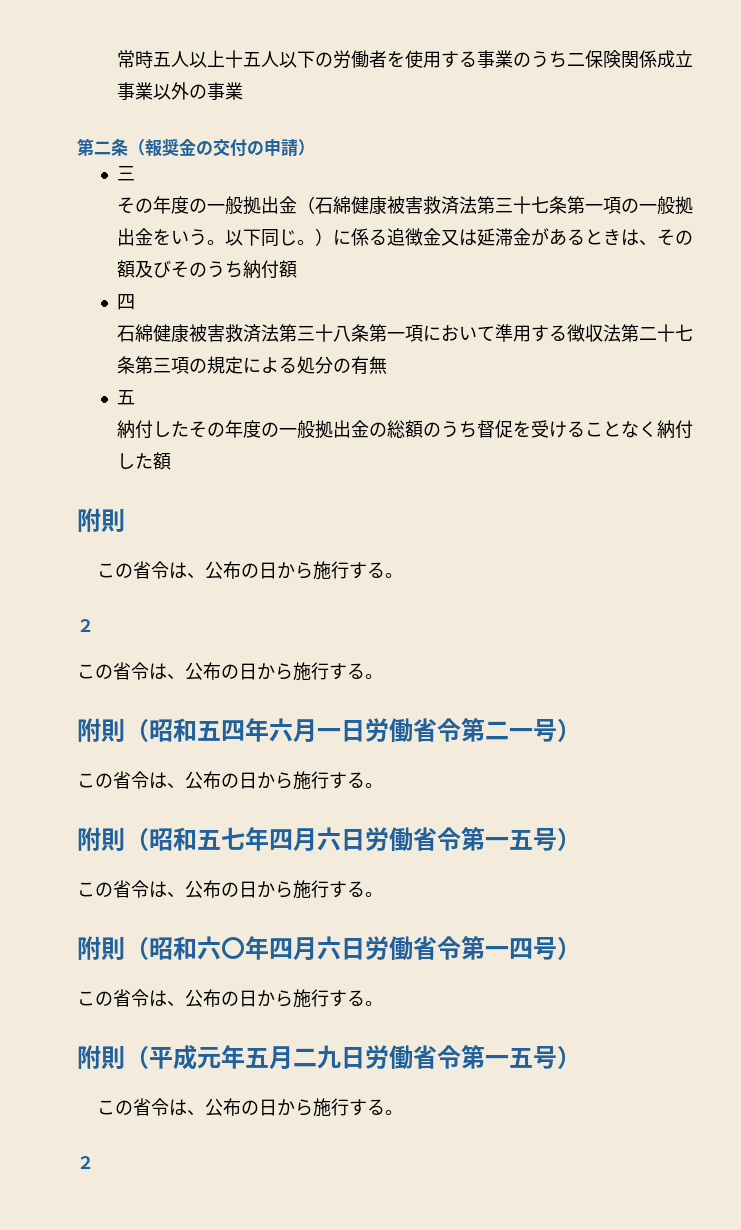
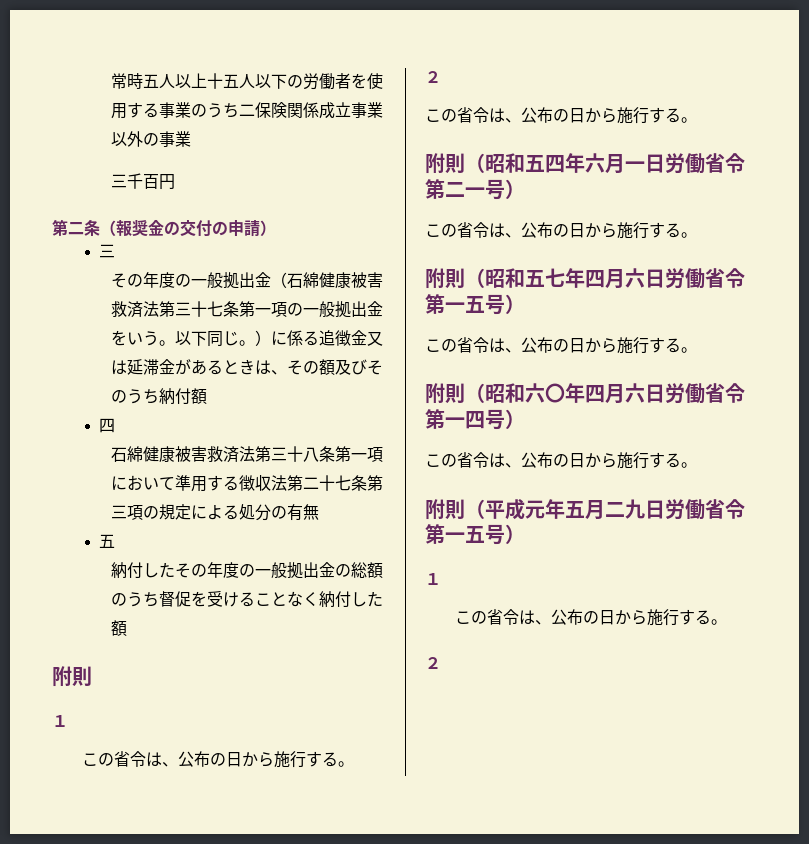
(243, 91) none -> [111,173,176,190] // 三千百円
(125, 520) none -> [52,715,68,727] // １
(581, 1057) none -> [425,573,441,585] // １

